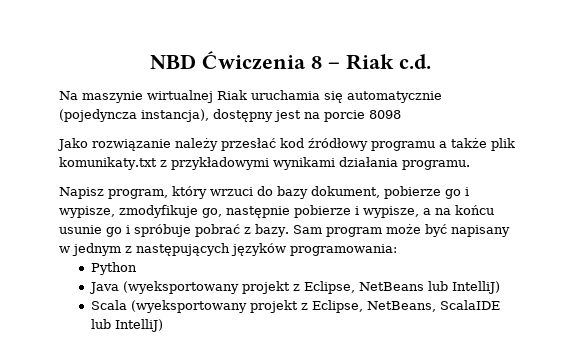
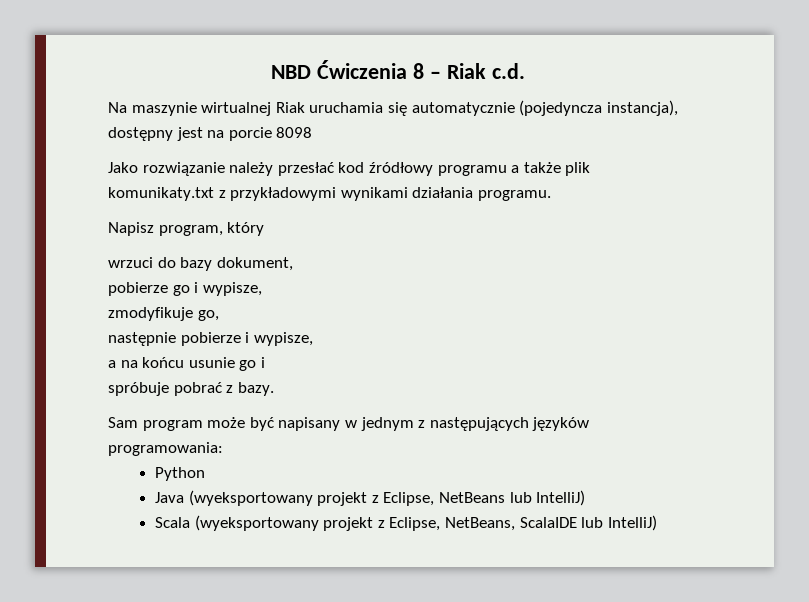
(207, 192) none -> (265, 229) //
(380, 192) none -> (293, 264) //
(115, 212) none -> (262, 289) //
(222, 213) none -> (219, 315) //
(419, 212) none -> (313, 339) //
(130, 229) none -> (265, 362) //
(289, 230) none -> (274, 389) //

